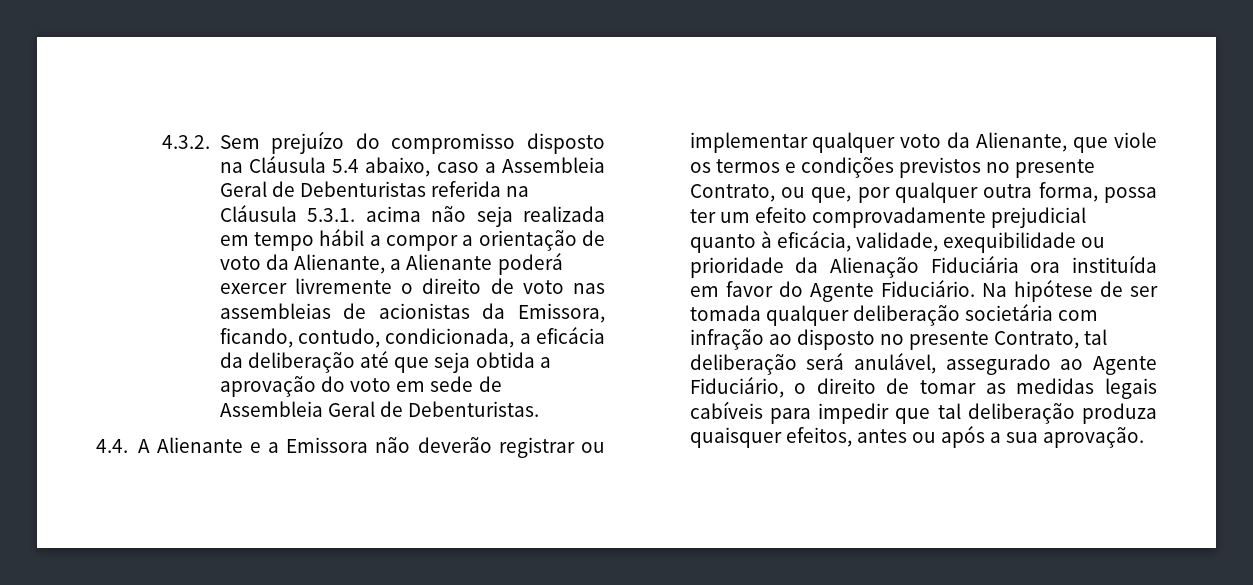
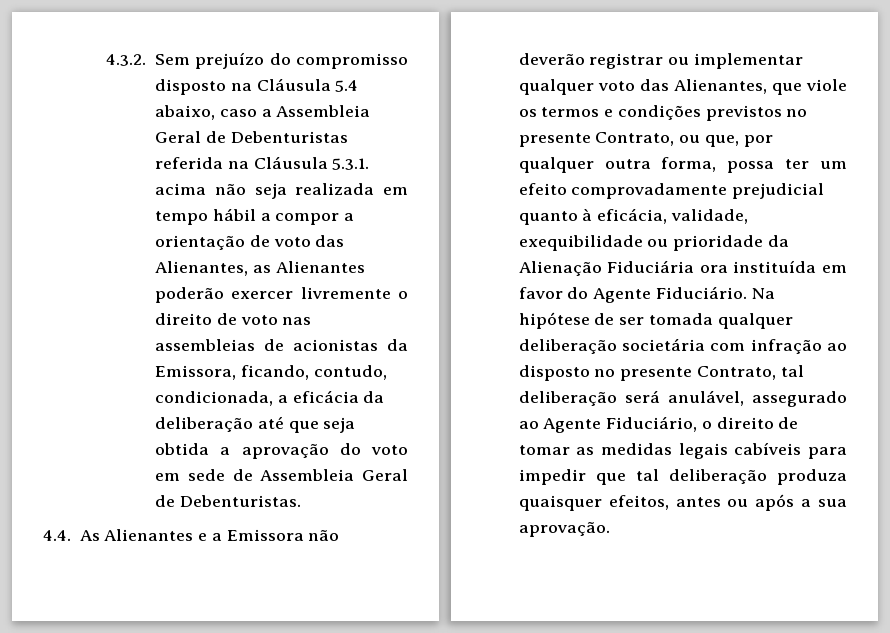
[266,253,563,275] da Alienante, a Alienante poderá -> [315,235,345,247] [155,261,365,276] [155,287,225,303] das Alienantes, as Alienantes poderão
[137,437,243,453] A Alienante -> [79,529,194,541] As Alienantes
[947,132,1068,152] da Alienante, -> [639,79,767,94] das Alienantes,

